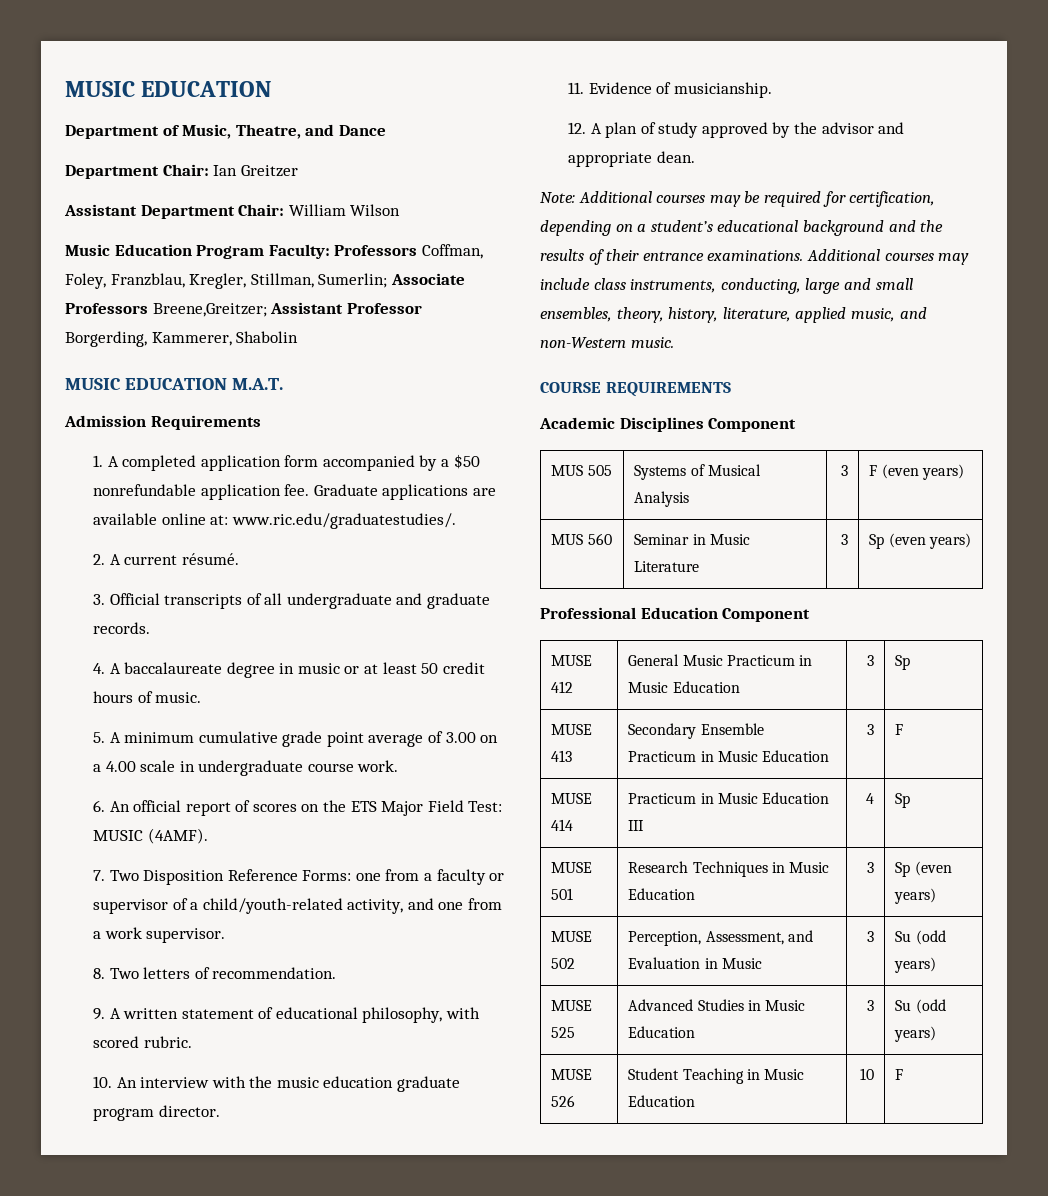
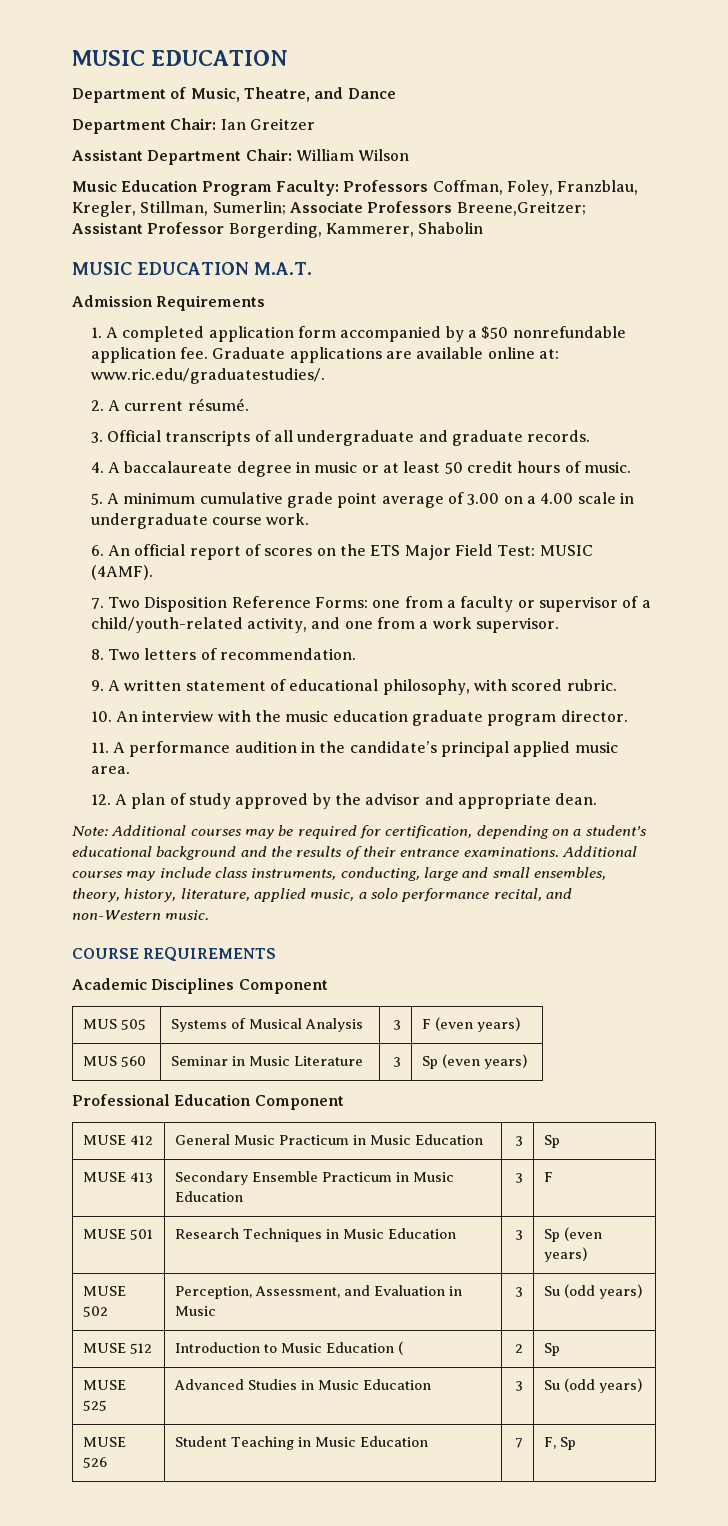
[588,82,772,98] Evidence of musicianship. -> [113,741,618,757] [90,766,130,774] A performance audition in the candidate’s principal applied music area.
(895, 315) none -> [358,888,542,902] a solo performance recital,
[551,793,593,804] [551,819,574,831] [628,792,829,804] [628,820,645,831] [865,793,874,804] [895,793,911,808] // MUSE 414 | Practicum in Music Education III | 4 | Sp -> (554, 1177) none
(937, 965) none -> [83,1343,153,1354] [175,1341,404,1355] [514,1344,523,1353] [544,1343,561,1356] // MUSE 512 | Introduction to Music Education ( | 2 | Sp
[859,1068,874,1080] [895,1069,904,1080] 10 | F -> [514,1438,523,1448] [544,1437,577,1450] 7 | F, Sp

